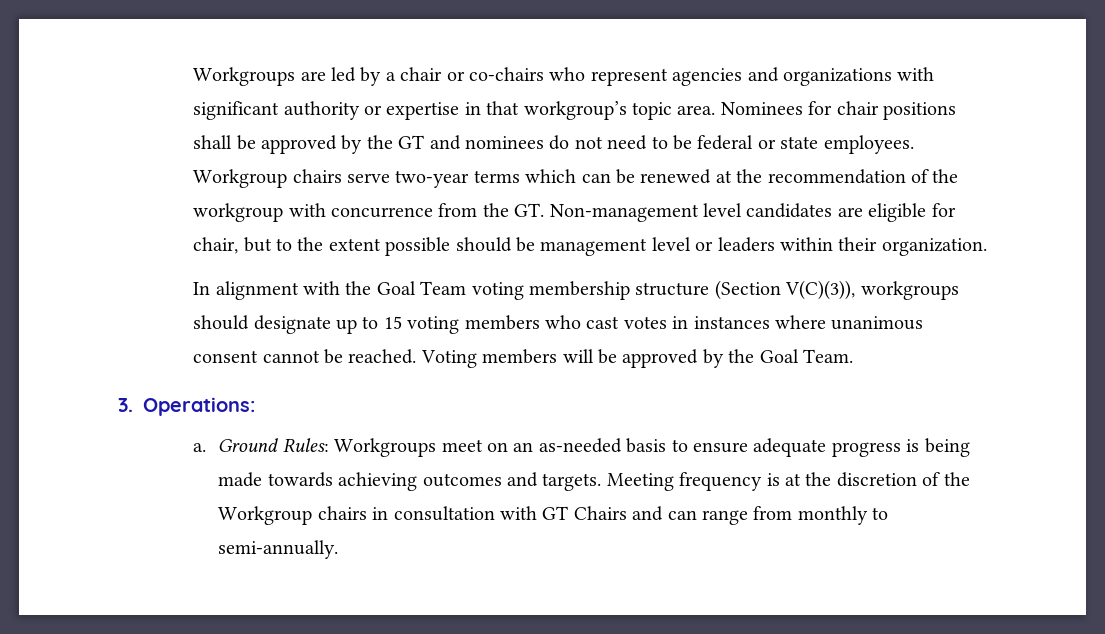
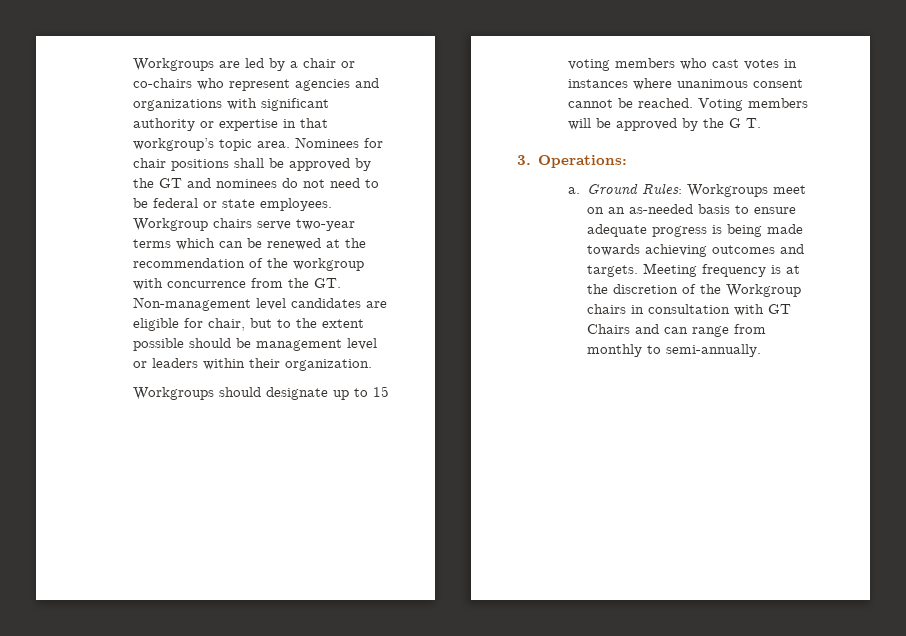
[193,280,959,300] In alignment with the Goal Team voting membership structure (Section V(C)(3)), workgroups -> [132,387,214,400] Workgroups
[759,349,854,363] Goal Team. -> [728,118,761,128] G T.

